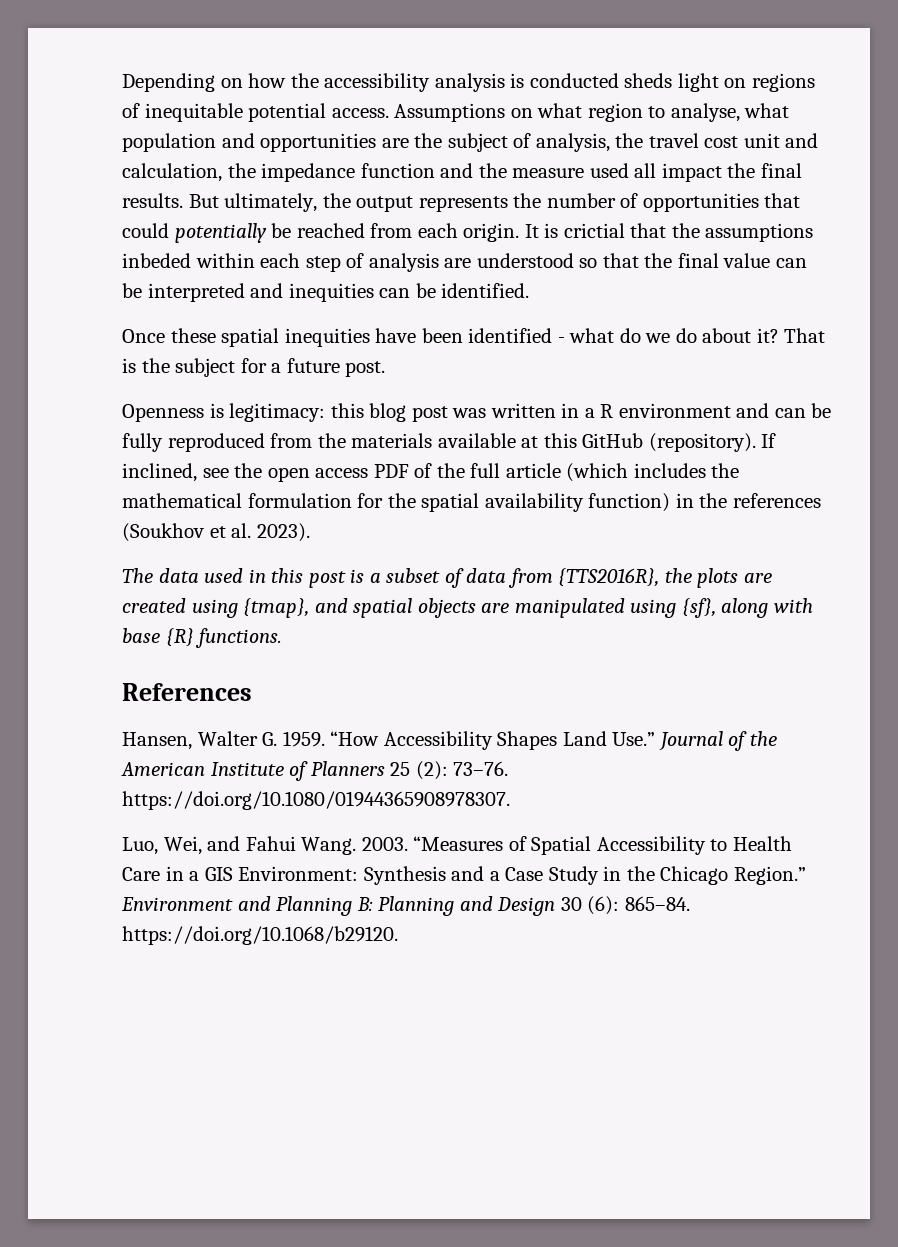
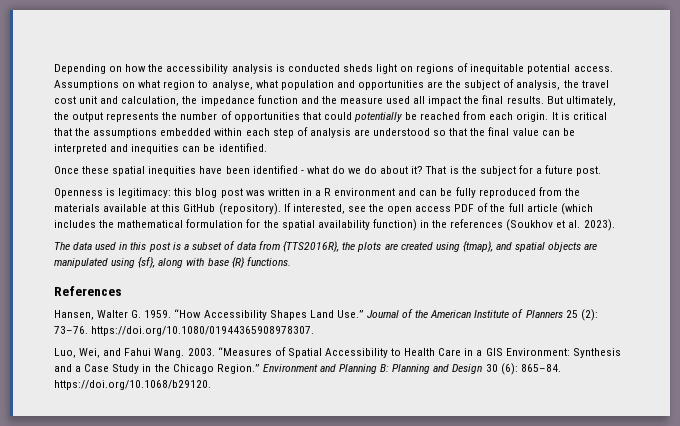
[563,223,625,238] crictial -> [572,112,607,120] critical
[122,253,191,268] inbeded -> [160,128,212,136] embedded
[122,463,197,482] inclined, -> [292,204,345,214] interested,

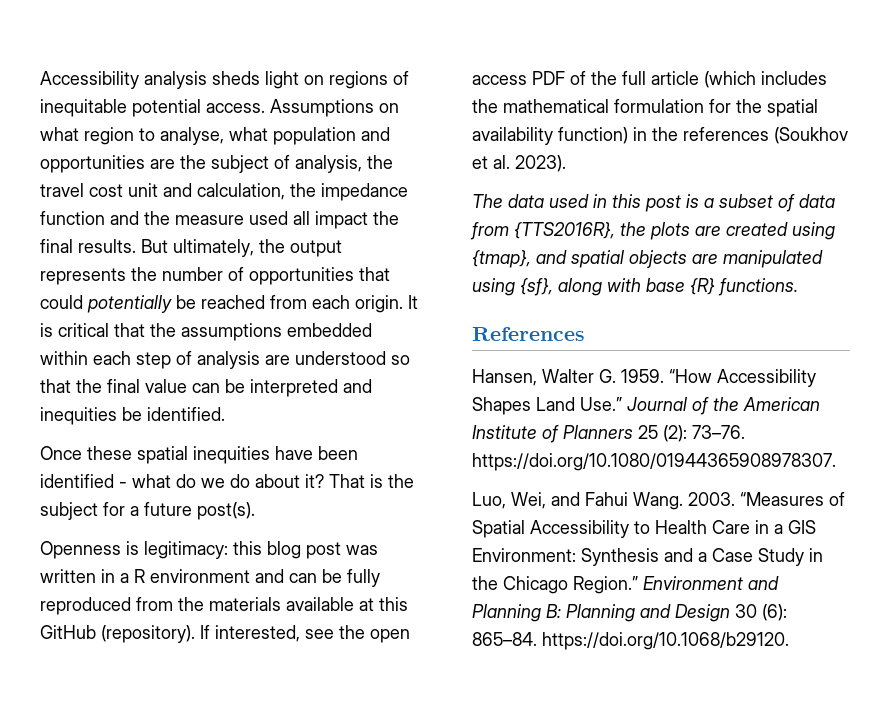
[54,64,340,74] Depending on how the accessibility analysis is conducted -> [40,71,207,89] Accessibility analysis
[182,146,201,152] can -> (117, 416) none
[576,166,602,176] post. -> [197,502,255,520] post(s).

